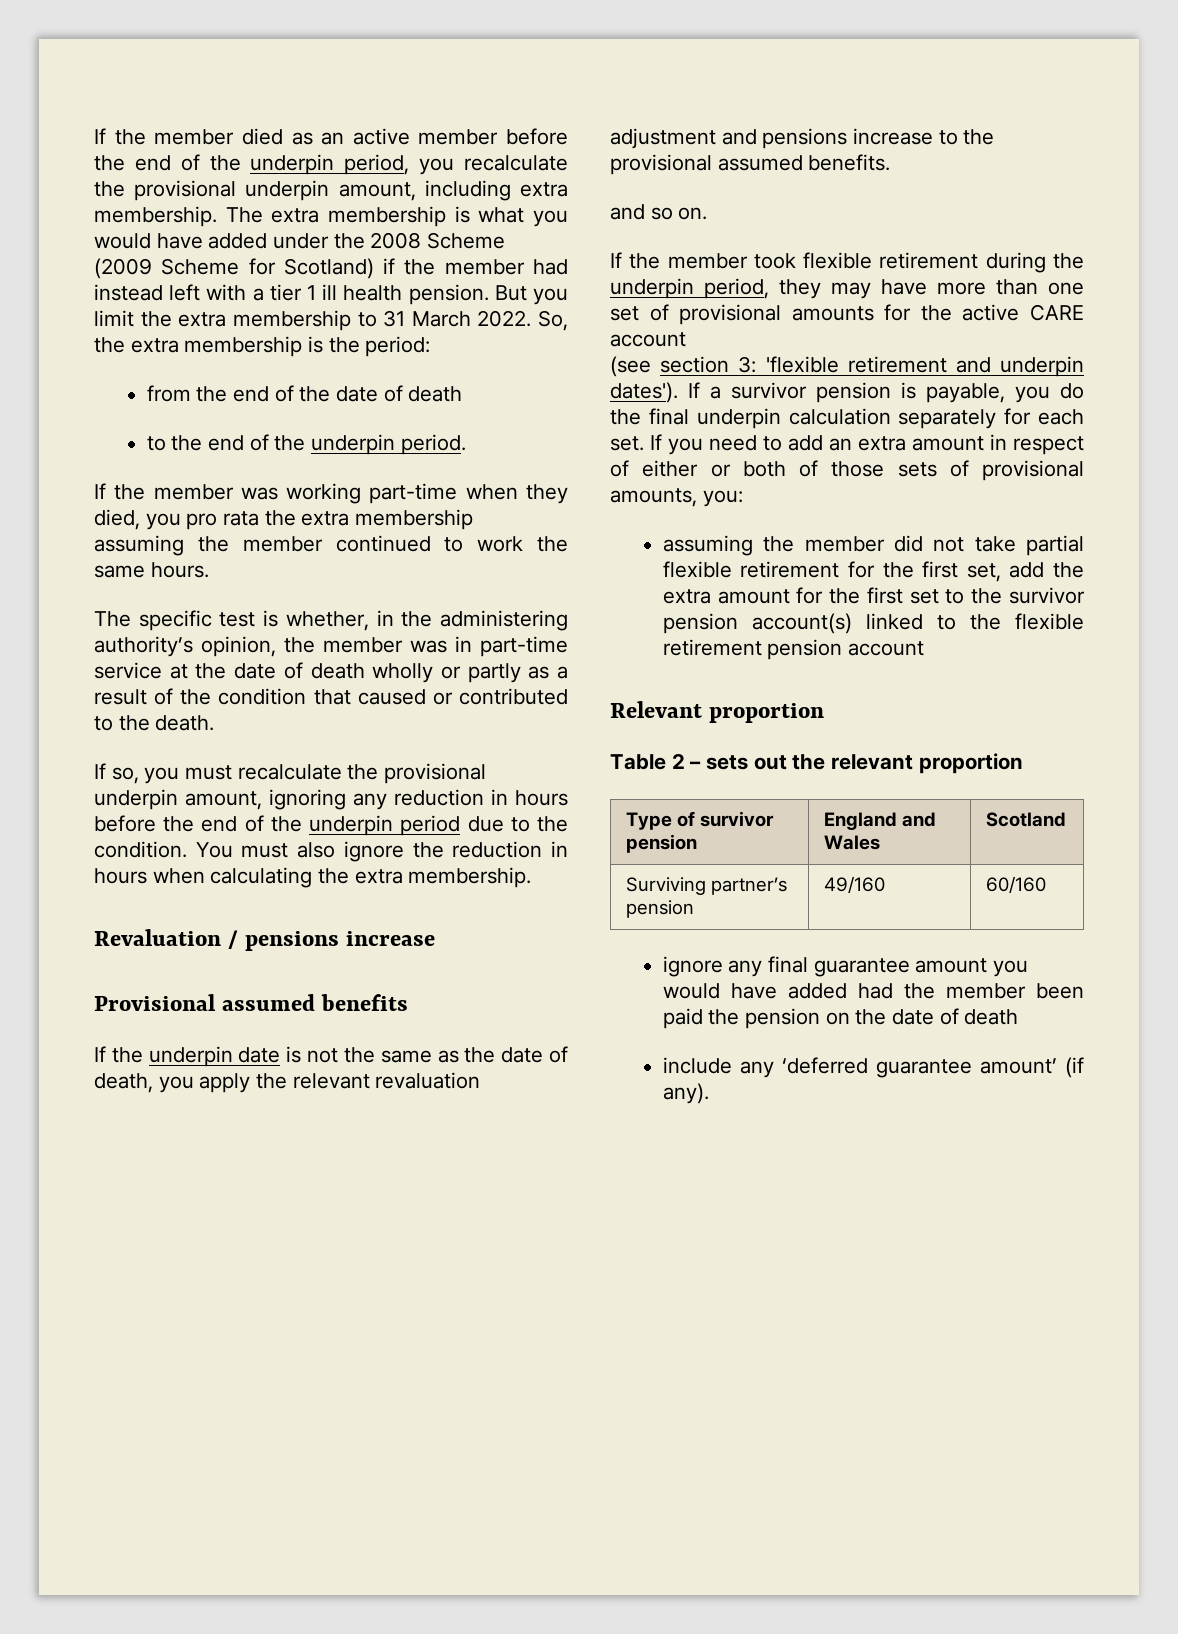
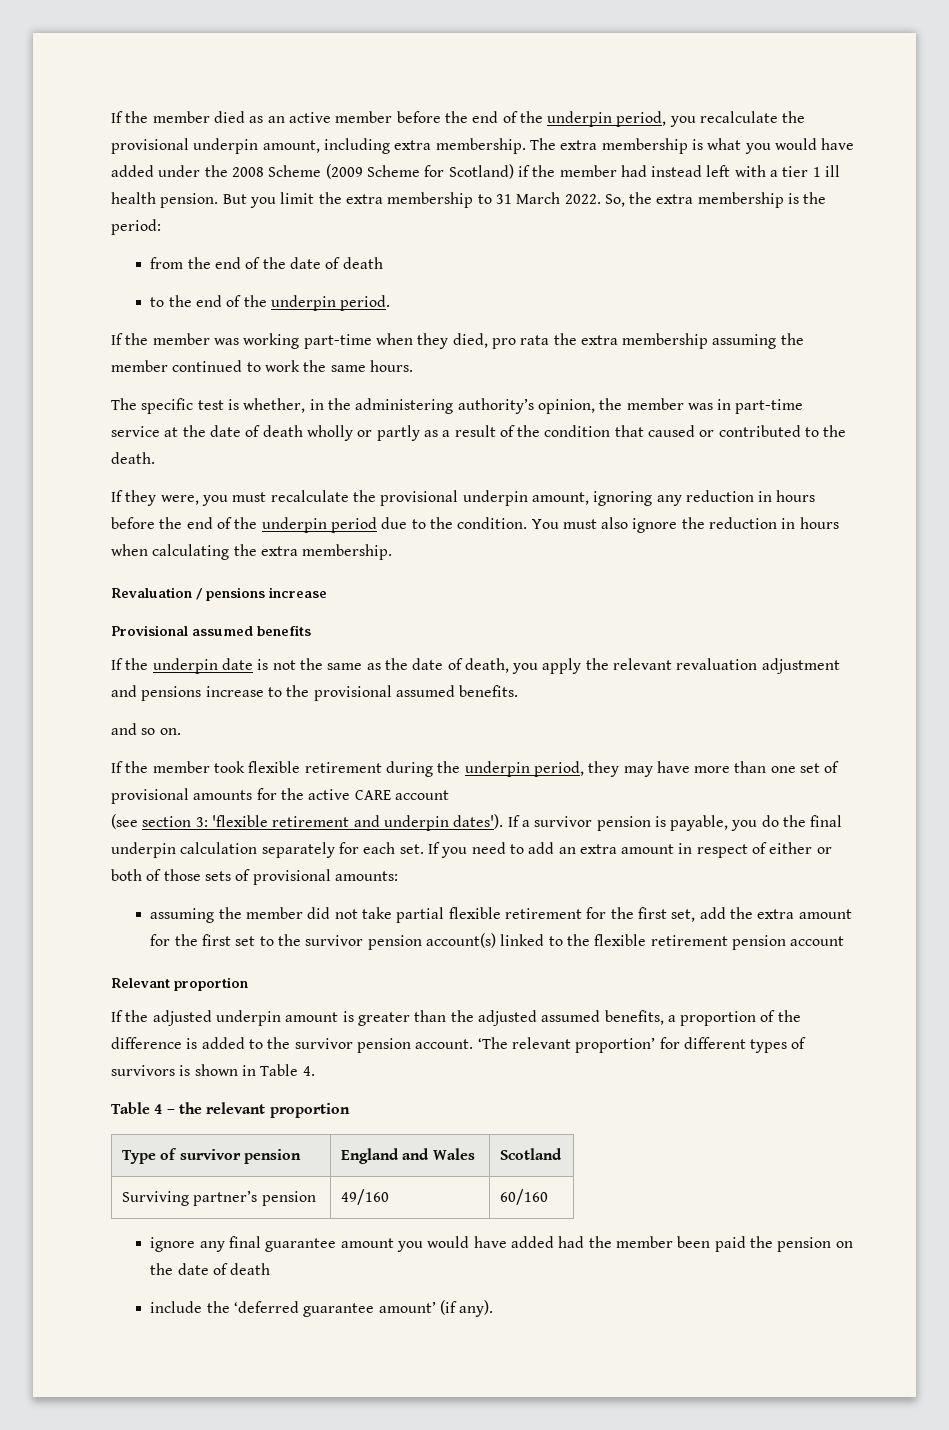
[145,513,181,530] you -> (488, 340) none
[111,767,139,784] so, -> [125,490,199,506] they were,
[610,488,743,507] amounts, you: -> [334,871,398,881] amounts:
[610,753,787,770] Table 2 – sets out -> [111,1010,801,1026] [111,1037,807,1053] [111,1064,315,1076] [111,1102,175,1114] If the adjusted underpin amount is greater than the adjusted assumed benefits, a proportion of the difference is added to the survivor pension account. ‘The relevant proportion’ for different types of survivors is shown in Table 4. // Table 4 –
[739,1061,774,1078] any -> [206,1301,230,1313] the

